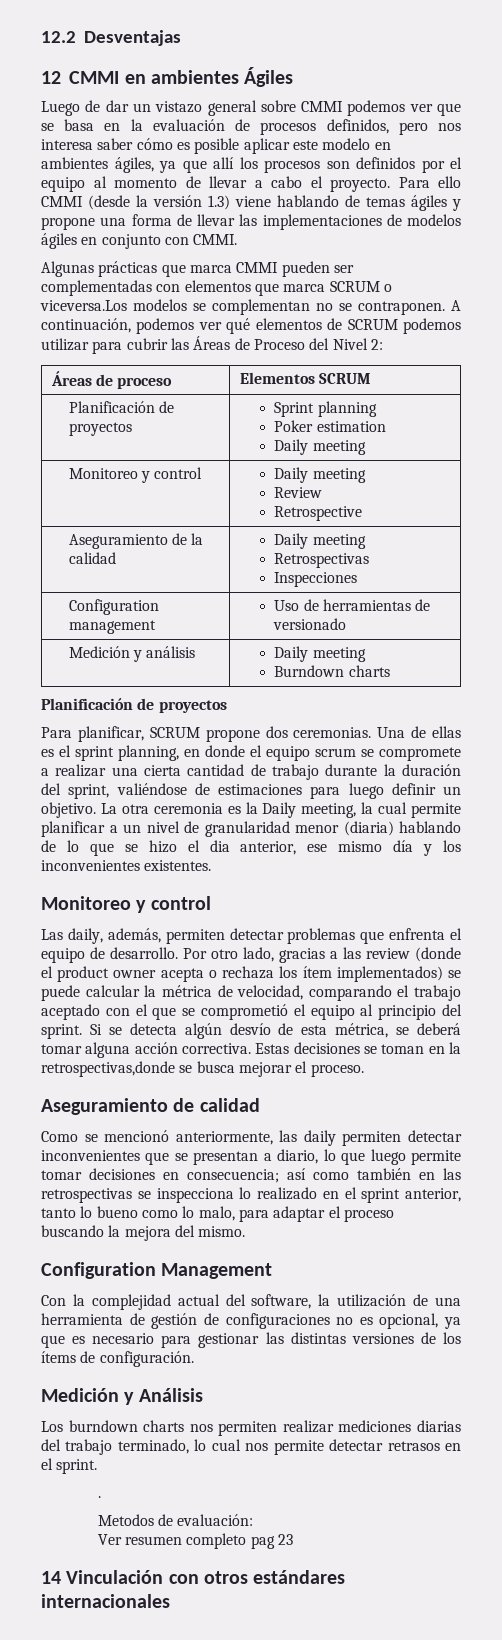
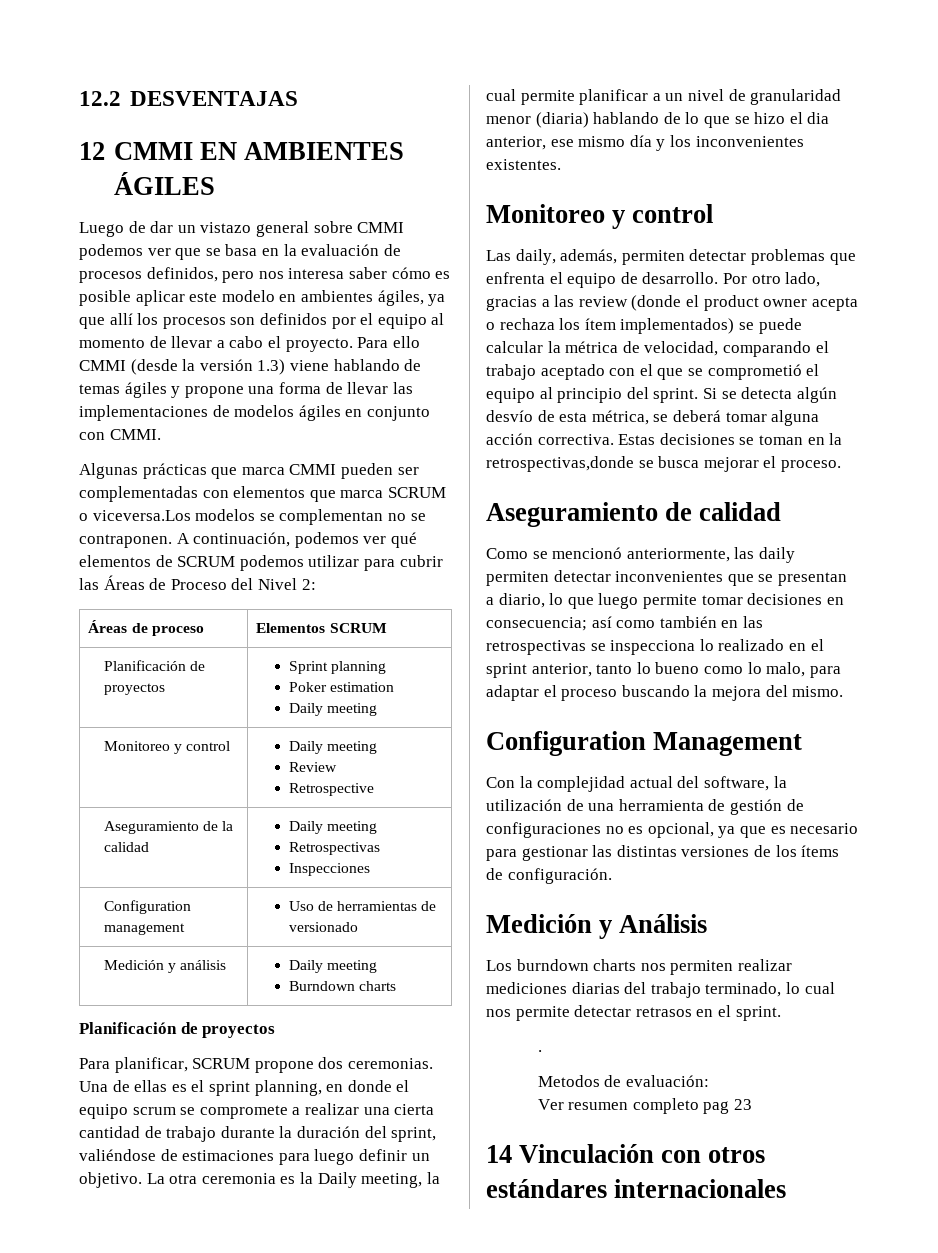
[84,30,181,46] Desventajas -> [129,91,298,106] DESVENTAJAS
[124,67,294,87] en ambientes Ágiles -> [199,142,404,160] [113,172,215,195] EN AMBIENTES ÁGILES

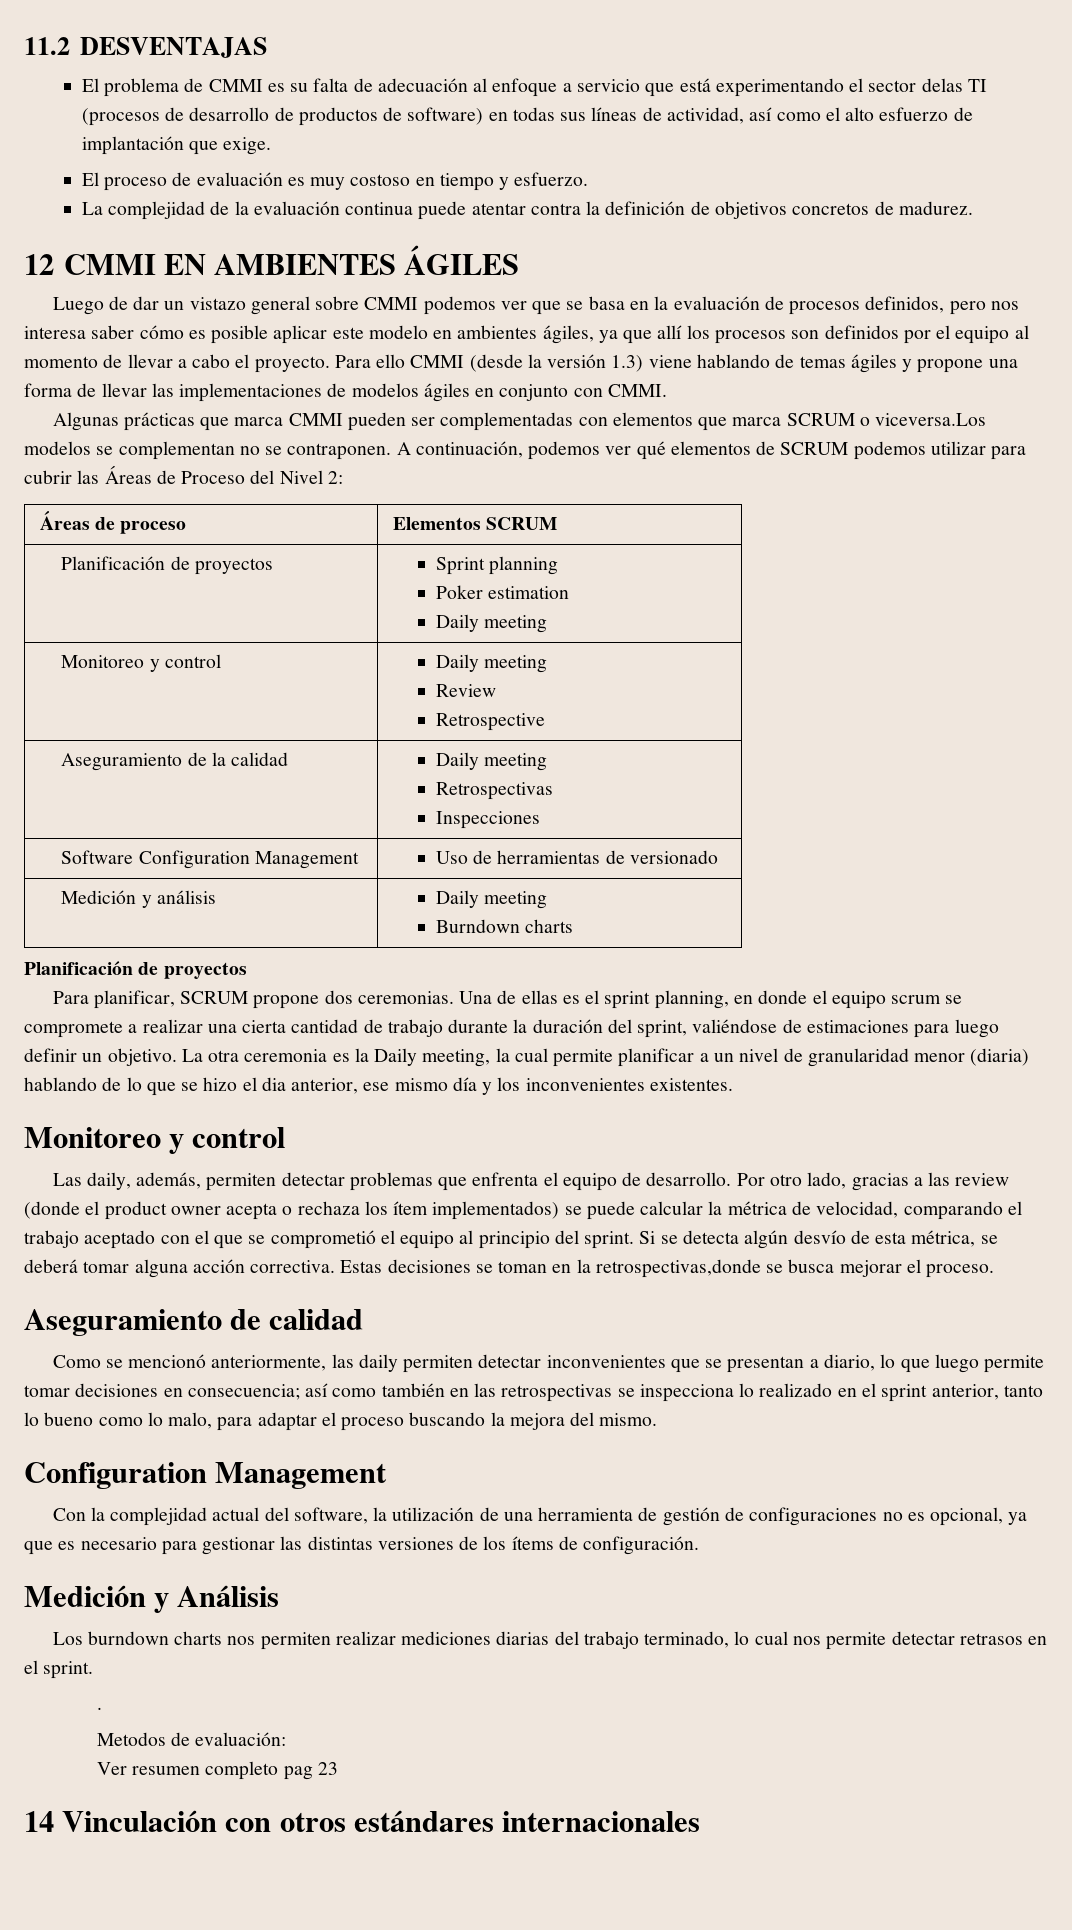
[79,91,121,106] 12.2 -> [24,37,70,55] 11.2
(298, 98) none -> [81,78,987,97] [81,107,973,126] [81,136,272,155] [81,172,589,191] [81,201,973,220] // El problema de CMMI es su falta de adecuación al enfoque a servicio que está experimentando el sector delas TI (procesos de desarrollo de productos de software) en todas sus líneas de actividad, así como el alto esfuerzo de implantación que exige. // El proceso de evaluación es muy costoso en tiempo y esfuerzo. // La complejidad de la evaluación continua puede atentar contra la definición de objetivos concretos de madurez.
[103,900,191,914] [103,923,185,935] Configuration management -> [61,850,359,869] Software Configuration Management

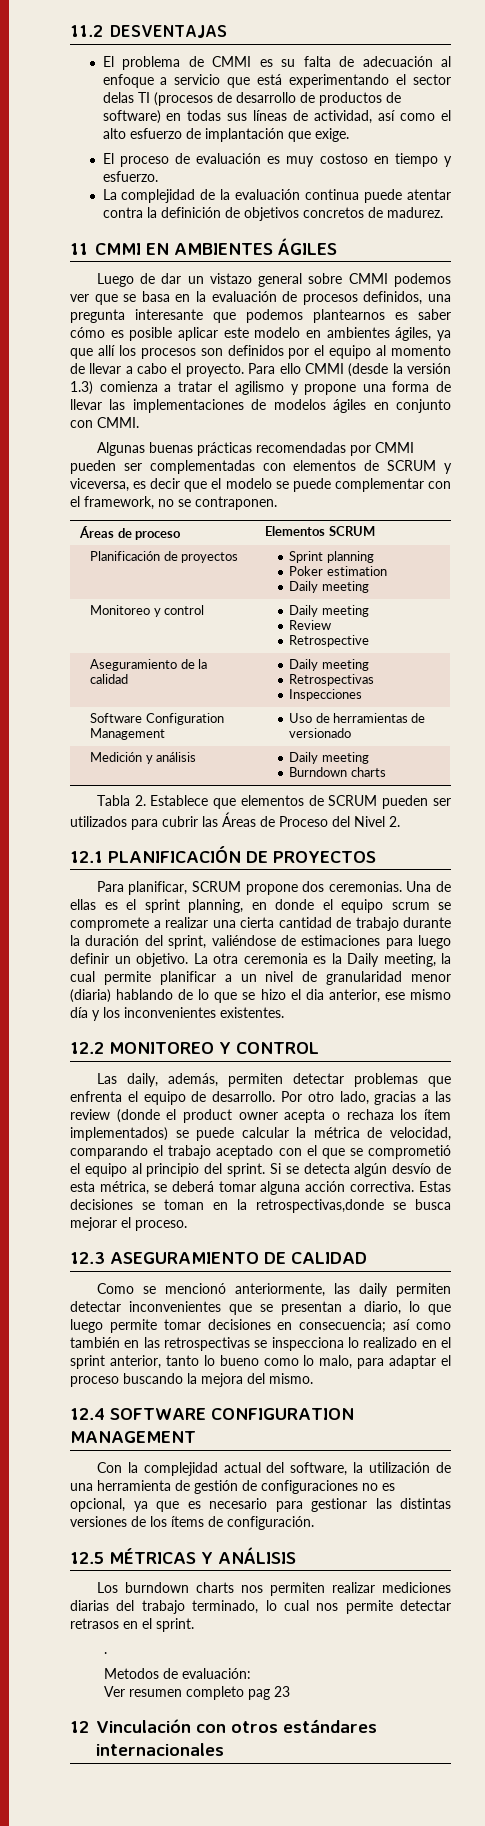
[24,254,54,275] 12 -> [70,243,88,255] 11
[949,301,1019,315] [24,326,86,339] pero nos interesa -> [428,294,451,302] [70,309,408,323] una pregunta interesante que podemos plantearnos es
[648,354,897,373] viene hablando de temas ágiles -> [99,381,284,395] comienza a tratar el agilismo
[123,412,284,431] prácticas que marca -> [148,442,371,456] buenas prácticas recomendadas por
[698,413,987,431] [24,441,1027,460] [24,465,343,484] que marca SCRUM o viceversa.Los modelos se complementan no se contraponen. A continuación, podemos ver qué elementos de SCRUM podemos utilizar para cubrir las Áreas de Proceso del Nivel 2: -> [364,460,452,474] [70,478,451,492] [70,496,277,510] de SCRUM y viceversa, es decir que el modelo se puede complementar con el framework, no se contraponen.
[24,961,247,979] Planificación de proyectos -> [96,795,451,809] [70,812,400,830] [70,846,376,863] Tabla 2. Establece que elementos de SCRUM pueden ser utilizados para cubrir las Áreas de Proceso del Nivel 2. // 12.1 PLANIFICACIÓN DE PROYECTOS
[24,1127,286,1154] Monitoreo y control -> [70,1042,319,1054] 12.2 MONITOREO Y CONTROL
[24,1309,364,1336] Aseguramiento de calidad -> [70,1252,367,1264] 12.3 ASEGURAMIENTO DE CALIDAD
[24,1462,388,1489] Configuration Management -> [70,1408,354,1420] [70,1431,196,1443] 12.4 SOFTWARE CONFIGURATION MANAGEMENT
[24,1585,280,1613] Medición y Análisis -> [70,1547,296,1564] 12.5 MÉTRICAS Y ANÁLISIS
[24,1811,54,1832] 14 -> [70,1721,89,1733] 12

